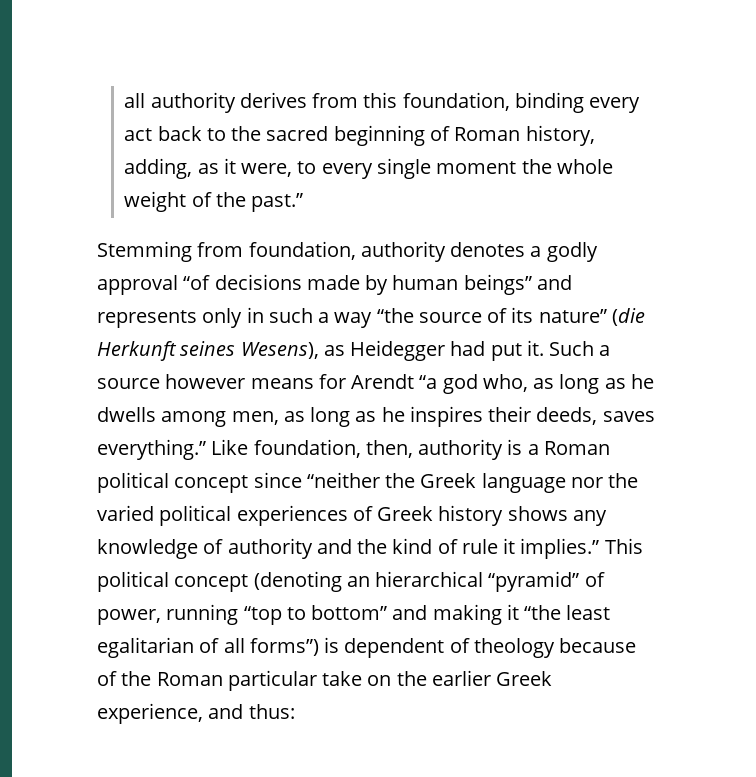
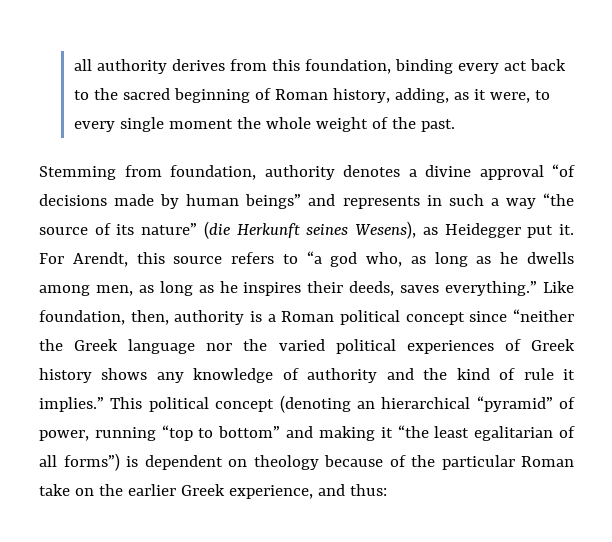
[251,193,304,212] past.” -> [420,119,455,132] past.
[546,242,598,262] godly -> [425,165,471,177] divine
[202,308,243,328] only -> (420, 202) none
[450,341,486,356] had -> (521, 230) none
[549,341,611,356] [97,374,415,389] Such a source however means for Arendt -> [39,252,298,267] For Arendt, this source refers to
[449,638,470,653] of -> [228,459,247,467] on
[156,670,317,691] Roman particular -> [441,455,574,470] particular Roman

